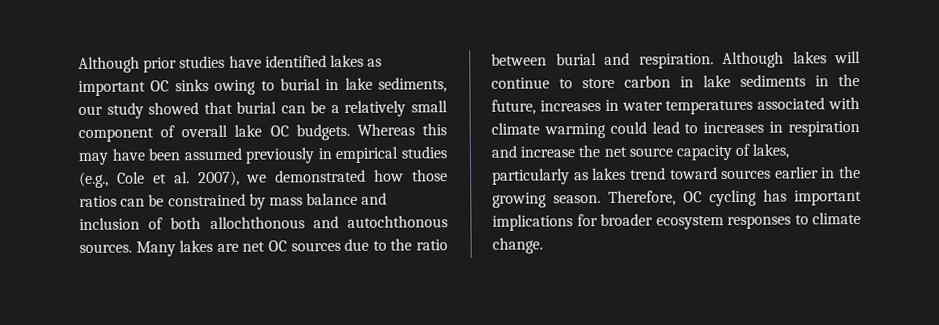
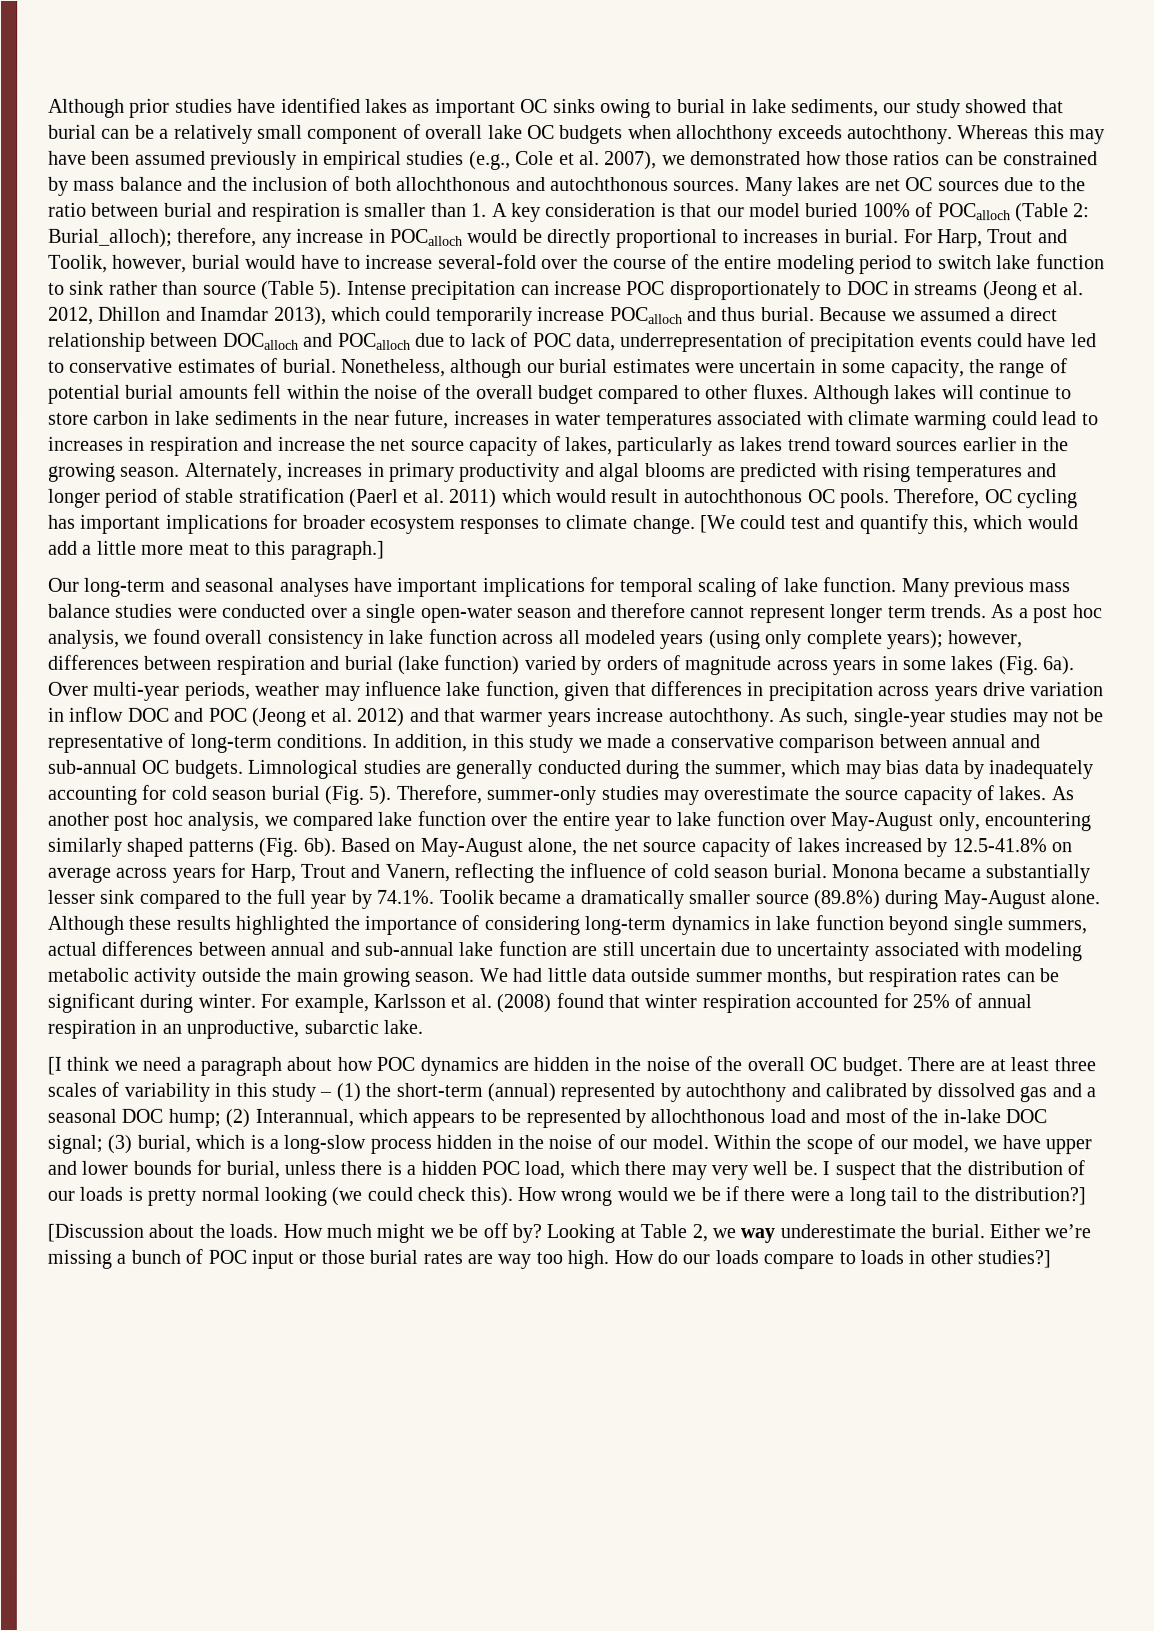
[295,123,350,141] budgets. -> [559,124,953,145] budgets when allochthony exceeds autochthony.
(388, 198) none -> [221,176,248,191] the
[638,53,714,69] respiration. -> [251,202,1091,223] [48,227,1068,249] [48,253,1105,275] [48,280,1084,301] [48,306,1058,326] [48,331,1097,353] [48,357,1068,379] [48,383,809,405] respiration is smaller than 1. A key consideration is that our model buried 100% of POCalloch (Table 2: Burial_alloch); therefore, any increase in POCalloch would be directly proportional to increases in burial. For Harp, Trout and Toolik, however, burial would have to increase several-fold over the course of the entire modeling period to switch lake function to sink rather than source (Table 5). Intense precipitation can increase POC disproportionately to DOC in streams (Jeong et al. 2012, Dhillon and Inamdar 2013), which could temporarily increase POCalloch and thus burial. Because we assumed a direct relationship between DOCalloch and POCalloch due to lack of POC data, underrepresentation of precipitation events could have led to conservative estimates of burial. Nonetheless, although our burial estimates were uncertain in some capacity, the range of potential burial amounts fell within the noise of the overall budget compared to other fluxes.
(860, 80) none -> [353,414,390,425] near
(601, 199) none -> [184,462,1057,483] [48,487,890,509] Alternately, increases in primary productivity and algal blooms are predicted with rising temperatures and longer period of stable stratification (Paerl et al. 2011) which would result in autochthonous OC pools.
(543, 245) none -> [699,514,1079,535] [48,540,385,560] [48,577,1072,598] [48,603,1103,624] [48,628,1024,650] [48,654,1076,676] [48,680,1105,702] [48,706,1105,728] [48,732,1042,754] [48,759,1095,780] [48,784,1075,806] [47,810,1093,832] [47,837,1073,858] [47,862,1091,884] [47,888,1101,910] [47,914,1087,936] [47,940,1083,962] [47,967,1060,988] [47,992,1032,1014] [47,1019,423,1039] [47,1056,1096,1077] [47,1081,1096,1103] [47,1108,1048,1129] [47,1134,1093,1155] [47,1159,1086,1181] [47,1186,1087,1207] [47,1222,1092,1244] [47,1248,1052,1270] [We could test and quantify this, which would add a little more meat to this paragraph.] // Our long-term and seasonal analyses have important implications for temporal scaling of lake function. Many previous mass balance studies were conducted over a single open-water season and therefore cannot represent longer term trends. As a post hoc analysis, we found overall consistency in lake function across all modeled years (using only complete years); however, differences between respiration and burial (lake function) varied by orders of magnitude across years in some lakes (Fig. 6a). Over multi-year periods, weather may influence lake function, given that differences in precipitation across years drive variation in inflow DOC and POC (Jeong et al. 2012) and that warmer years increase autochthony. As such, single-year studies may not be representative of long-term conditions. In addition, in this study we made a conservative comparison between annual and sub-annual OC budgets. Limnological studies are generally conducted during the summer, which may bias data by inadequately accounting for cold season burial (Fig. 5). Therefore, summer-only studies may overestimate the source capacity of lakes. As another post hoc analysis, we compared lake function over the entire year to lake function over May-August only, encountering similarly shaped patterns (Fig. 6b). Based on May-August alone, the net source capacity of lakes increased by 12.5-41.8% on average across years for Harp, Trout and Vanern, reflecting the influence of cold season burial. Monona became a substantially lesser sink compared to the full year by 74.1%. Toolik became a dramatically smaller source (89.8%) during May-August alone. Although these results highlighted the importance of considering long-term dynamics in lake function beyond single summers, actual differences between annual and sub-annual lake function are still uncertain due to uncertainty associated with modeling metabolic activity outside the main growing season. We had little data outside summer months, but respiration rates can be significant during winter. For example, Karlsson et al. (2008) found that winter respiration accounted for 25% of annual respiration in an unproductive, subarctic lake. // [I think we need a paragraph about how POC dynamics are hidden in the noise of the overall OC budget. There are at least three scales of variability in this study – (1) the short-term (annual) represented by autochthony and calibrated by dissolved gas and a seasonal DOC hump; (2) Interannual, which appears to be represented by allochthonous load and most of the in-lake DOC signal; (3) burial, which is a long-slow process hidden in the noise of our model. Within the scope of our model, we have upper and lower bounds for burial, unless there is a hidden POC load, which there may very well be. I suspect that the distribution of our loads is pretty normal looking (we could check this). How wrong would we be if there were a long tail to the distribution?] // [Discussion about the loads. How much might we be off by? Looking at Table 2, we way underestimate the burial. Either we’re missing a bunch of POC input or those burial rates are way too high. How do our loads compare to loads in other studies?]

